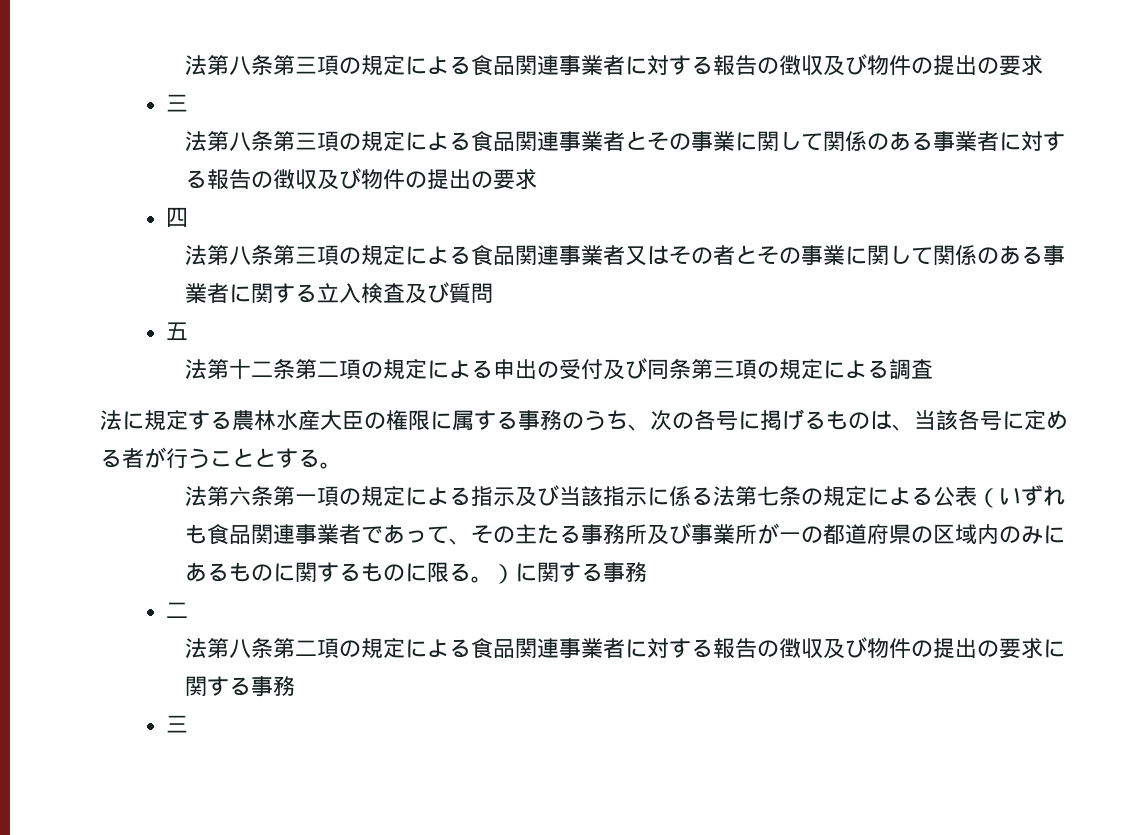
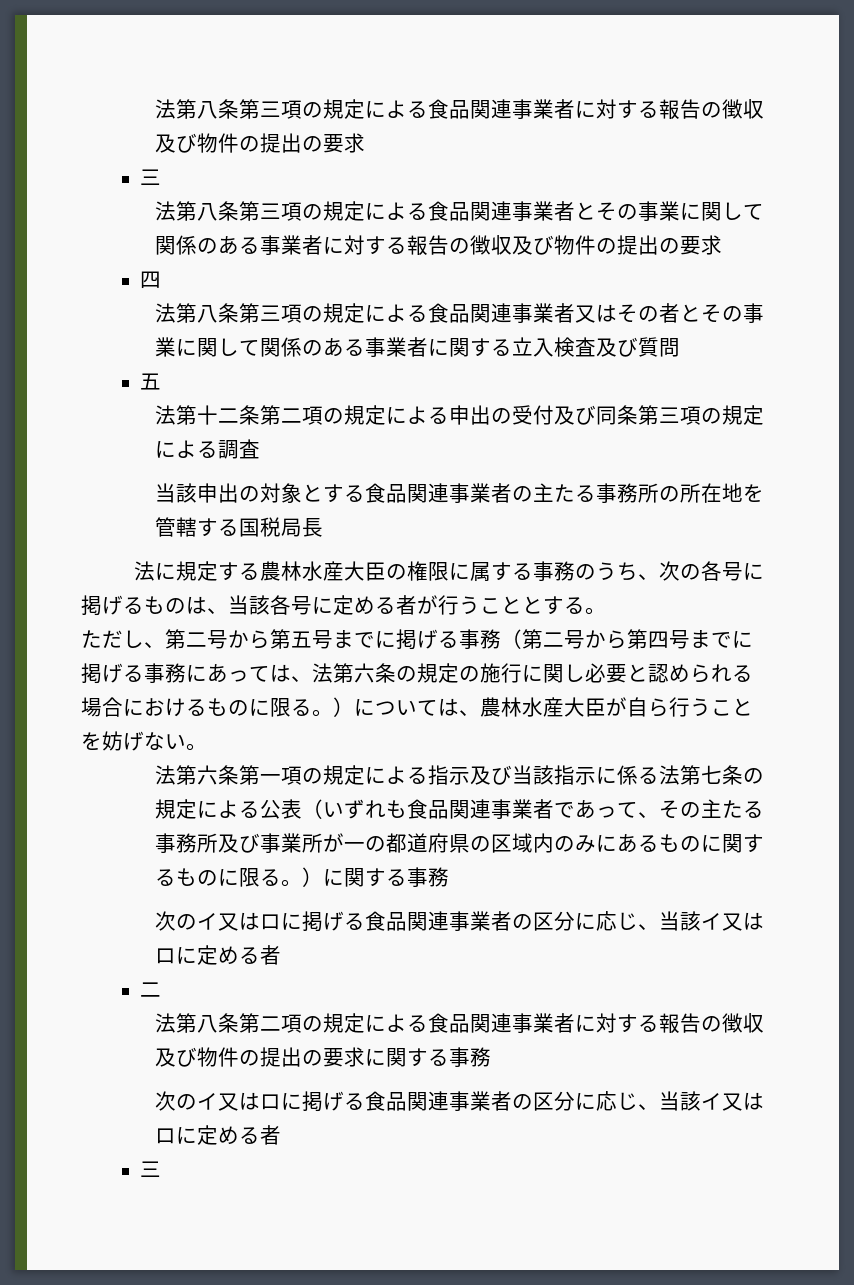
(933, 369) none -> [154,483,764,503] [154,517,323,537] // 当該申出の対象とする食品関連事業者の主たる事務所の所在地を管轄する国税局長
(342, 465) none -> [81,629,753,650] [81,663,753,684] [81,697,753,717] [81,731,207,751] // ただし、第二号から第五号までに掲げる事務（第二号から第四号までに掲げる事務にあっては、法第六条の規定の施行に関し必要と認められる場合におけるものに限る。）については、農林水産大臣が自ら行うことを妨げない。
(647, 572) none -> [154,911,764,932] [154,945,281,965] // 次のイ又はロに掲げる食品関連事業者の区分に応じ、当該イ又はロに定める者
(295, 686) none -> [154,1091,764,1112] [154,1125,281,1145] // 次のイ又はロに掲げる食品関連事業者の区分に応じ、当該イ又はロに定める者

